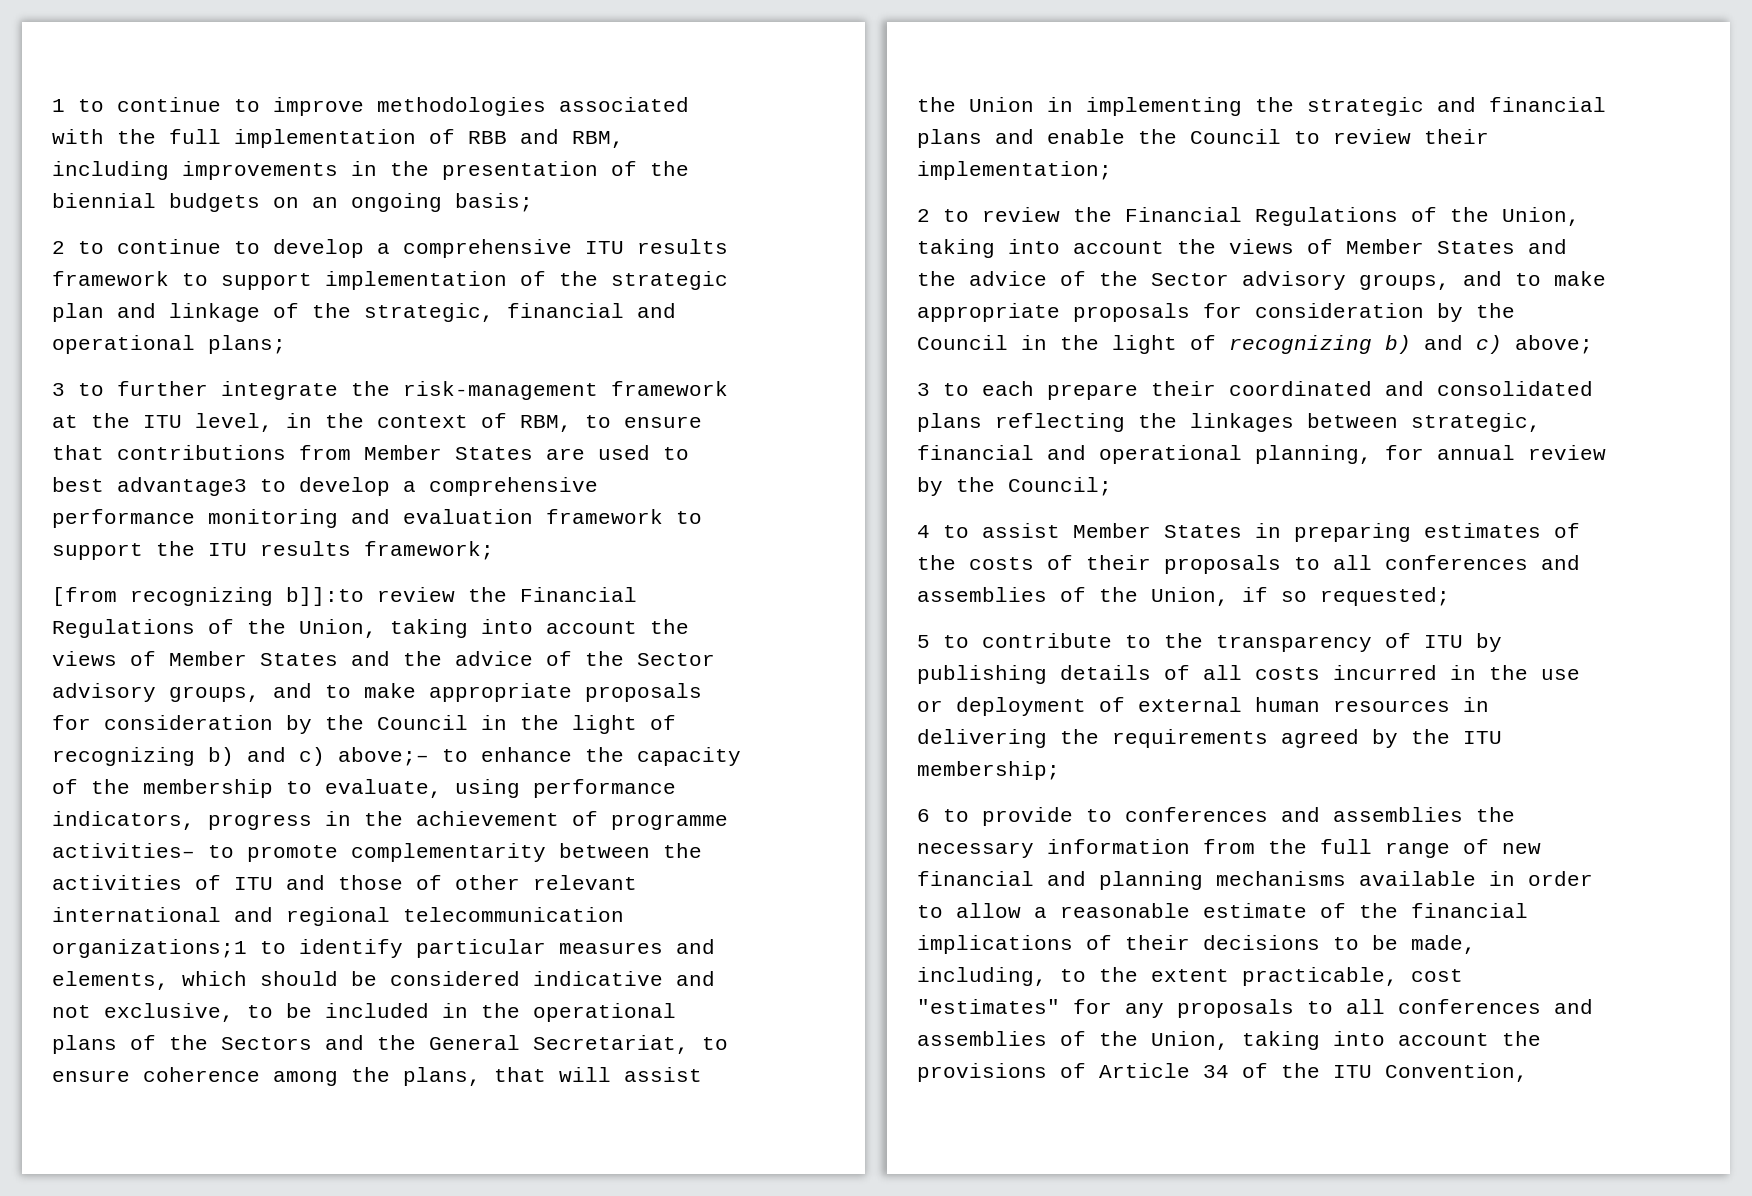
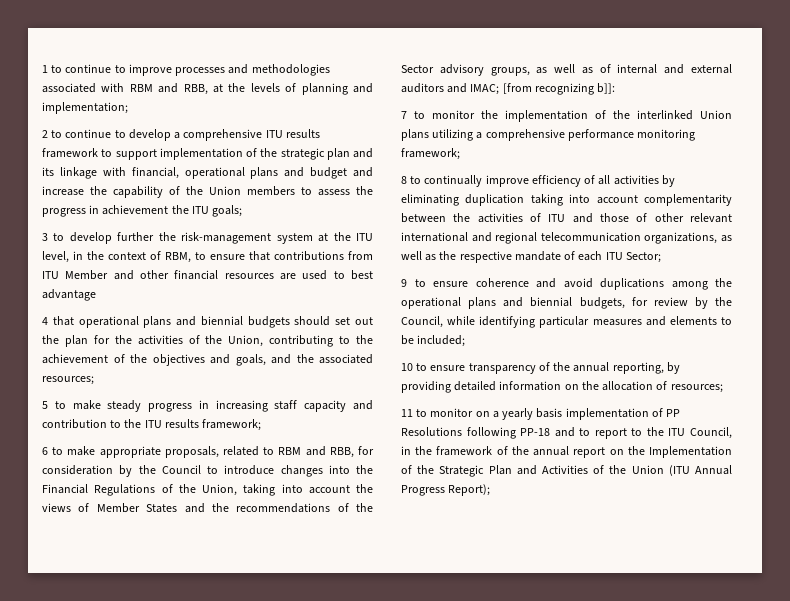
(364, 106) none -> [175,64,249,76] processes and
[117,129,624,148] [52,161,689,180] [52,193,533,212] the full implementation of RBB and RBM, including improvements in the presentation of the biennial budgets on an ongoing basis; -> [129,83,373,95] [42,102,128,114] RBM and RBB, at the levels of planning and implementation;
[169,303,676,322] [52,335,286,354] [52,381,338,400] linkage of the strategic, financial and operational plans; // 3 to further integrate -> [42,167,373,179] [42,186,373,198] [42,205,243,217] [42,232,155,244] its linkage with financial, operational plans and budget and increase the capability of the Union members to assess the progress in achievement the ITU goals; // 3 to develop further
[611,381,728,396] framework -> [276,233,313,244] system
[364,445,689,460] [52,477,598,496] [52,509,702,528] [52,541,494,560] [52,587,455,606] Member States are used to best advantage3 to develop a comprehensive performance monitoring and evaluation framework to support the ITU results framework; // [from recognizing b]]:to review -> [42,270,373,280] [42,289,96,301] [42,316,373,328] [42,335,373,347] [42,354,373,366] [42,376,94,385] [42,400,373,412] [42,419,262,431] [42,446,374,458] [42,465,350,477] ITU Member and other financial resources are used to best advantage // 4 that operational plans and biennial budgets should set out the plan for the activities of the Union, contributing to the achievement of the objectives and goals, and the associated resources; // 5 to make steady progress in increasing staff capacity and contribution to the ITU results framework; // 6 to make appropriate proposals, related to RBM and RBB, for consideration by the Council to introduce changes into
[455,651,715,666] [52,683,702,702] [52,715,676,734] [52,747,741,766] [52,779,676,798] [52,811,728,830] [52,843,338,862] advice of the Sector advisory groups, and to make appropriate proposals for consideration by the Council in the light of recognizing b) and c) above;– to enhance the capacity of the membership to evaluate, using performance indicators, progress in the achievement of programme activities– to promote -> [236,503,373,513] [401,64,732,76] [401,83,616,95] [401,110,732,122] [401,129,696,141] [401,148,460,160] [401,175,675,187] [401,194,638,206] recommendations of the Sector advisory groups, as well as of internal and external auditors and IMAC; [from recognizing b]]: // 7 to monitor the implementation of the interlinked Union plans utilizing a comprehensive performance monitoring framework; // 8 to continually improve efficiency of all activities by eliminating duplication taking into account
[52,939,715,958] [52,971,715,990] [52,1003,676,1022] [52,1035,728,1054] [52,1067,702,1086] [917,97,1606,116] [917,129,1489,148] [917,161,1112,180] [917,207,1580,226] [917,239,1567,258] [917,271,1606,290] [917,303,1515,322] [917,335,1593,354] [917,381,1593,400] [917,413,1541,432] [917,445,1606,464] [917,477,1112,496] [917,523,1580,542] [917,555,1580,574] [917,587,1450,606] [917,633,1502,652] [917,665,1580,684] [917,697,1489,716] [917,729,1502,748] [917,761,1060,780] [917,807,1515,826] [917,839,1541,858] [917,871,1593,890] [917,903,1528,918] [917,935,1476,954] [917,967,1463,986] [917,999,1593,1018] [917,1031,1541,1050] [917,1063,1528,1082] organizations;1 to identify particular measures and elements, which should be considered indicative and not exclusive, to be included in the operational plans of the Sectors and the General Secretariat, to ensure coherence among the plans, that will assist the Union in implementing the strategic and financial plans and enable the Council to review their implementation; // 2 to review the Financial Regulations of the Union, taking into account the views of Member States and the advice of the Sector advisory groups, and to make appropriate proposals for consideration by the Council in the light of recognizing b) and c) above; // 3 to each prepare their coordinated and consolidated plans reflecting the linkages between strategic, financial and operational planning, for annual review by the Council; // 4 to assist Member States in preparing estimates of the costs of their proposals to all conferences and assemblies of the Union, if so requested; // 5 to contribute to the transparency of ITU by publishing details of all costs incurred in the use or deployment of external human resources in delivering the requirements agreed by the ITU membership; // 6 to provide to conferences and assemblies the necessary information from the full range of new financial and planning mechanisms available in order to allow a reasonable estimate of the financial implications of their decisions to be made, including, to the extent practicable, cost "estimates" for any proposals to all conferences and assemblies of the Union, taking into account the provisions of Article 34 of the ITU Convention, -> [644,232,732,244] [401,251,661,263] [401,278,732,290] [401,297,732,309] [401,316,732,328] [401,335,466,347] [401,362,680,374] [401,381,723,393] [401,408,681,420] [401,427,732,439] [401,446,732,458] [401,465,732,477] [401,484,491,496] organizations, as well as the respective mandate of each ITU Sector; // 9 to ensure coherence and avoid duplications among the operational plans and biennial budgets, for review by the Council, while identifying particular measures and elements to be included; // 10 to ensure transparency of the annual reporting, by providing detailed information on the allocation of resources; // 11 to monitor on a yearly basis implementation of PP Resolutions following PP-18 and to report to the ITU Council, in the framework of the annual report on the Implementation of the Strategic Plan and Activities of the Union (ITU Annual Progress Report);

